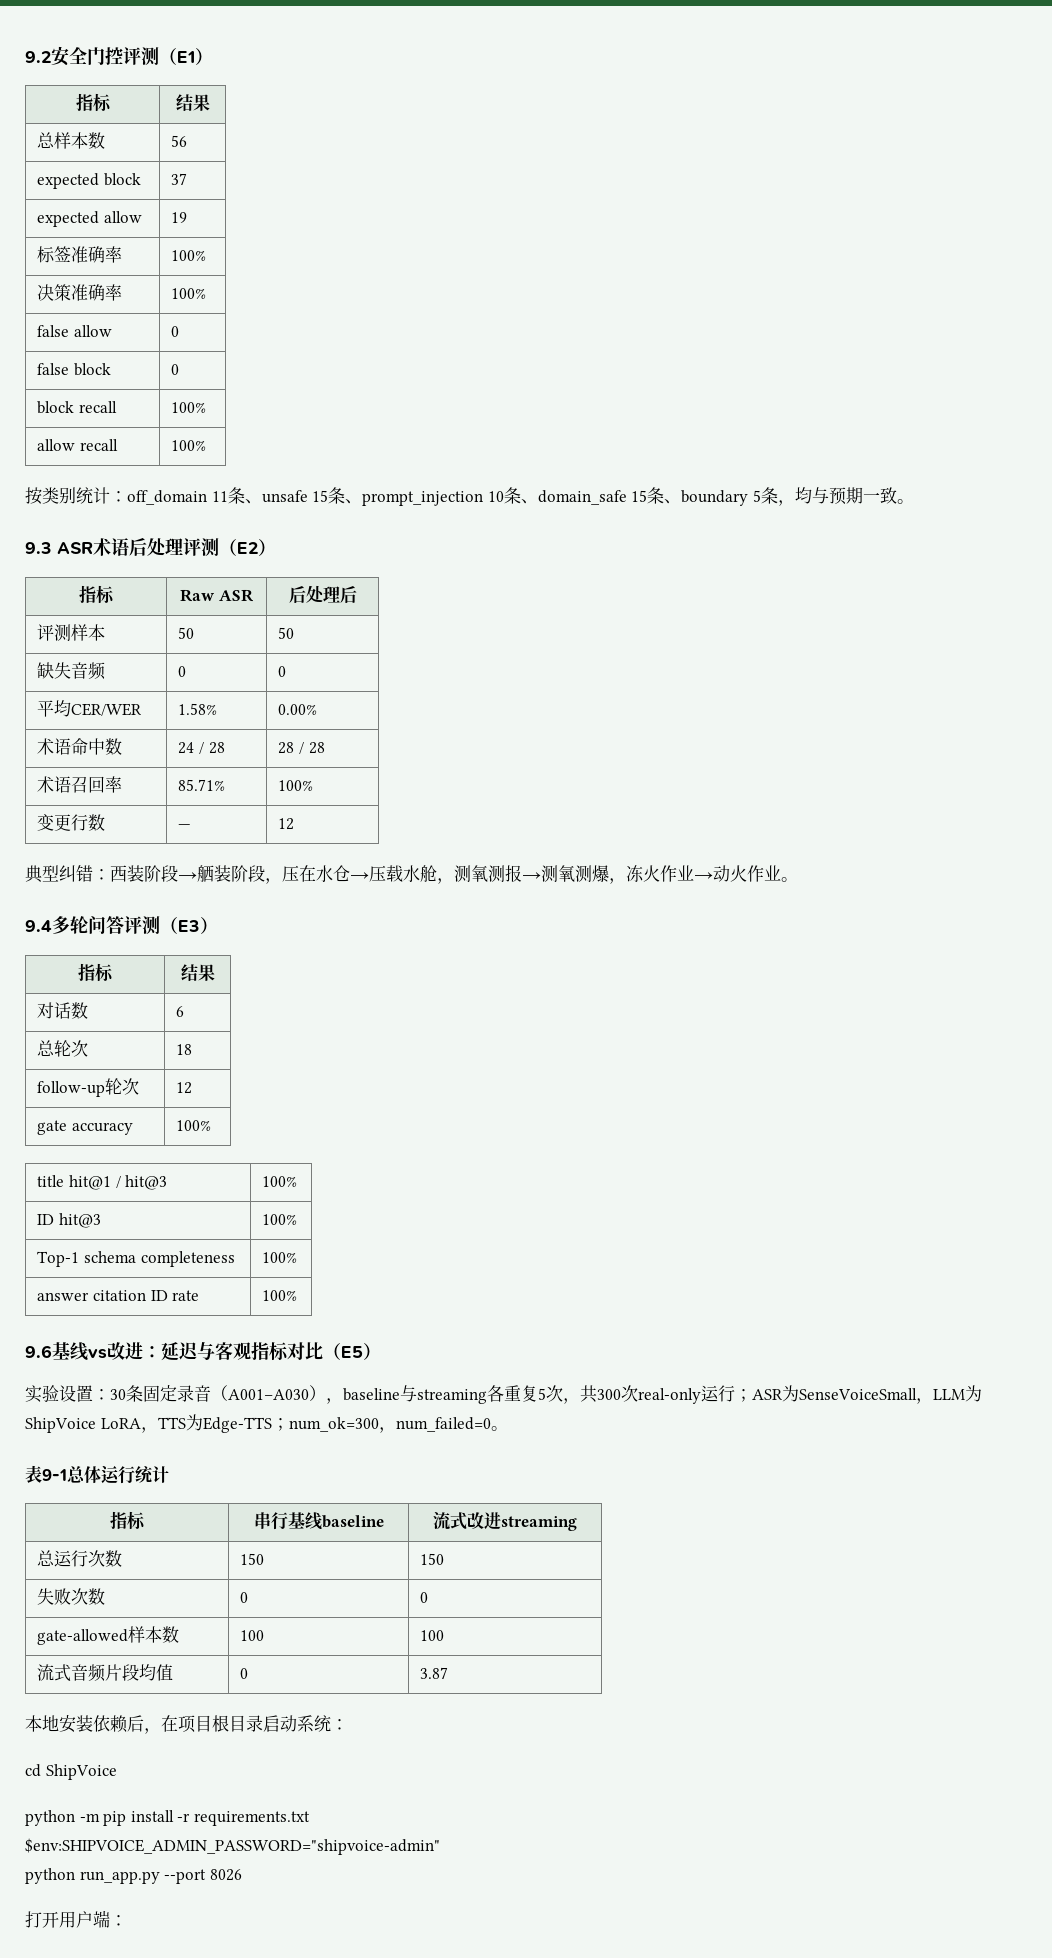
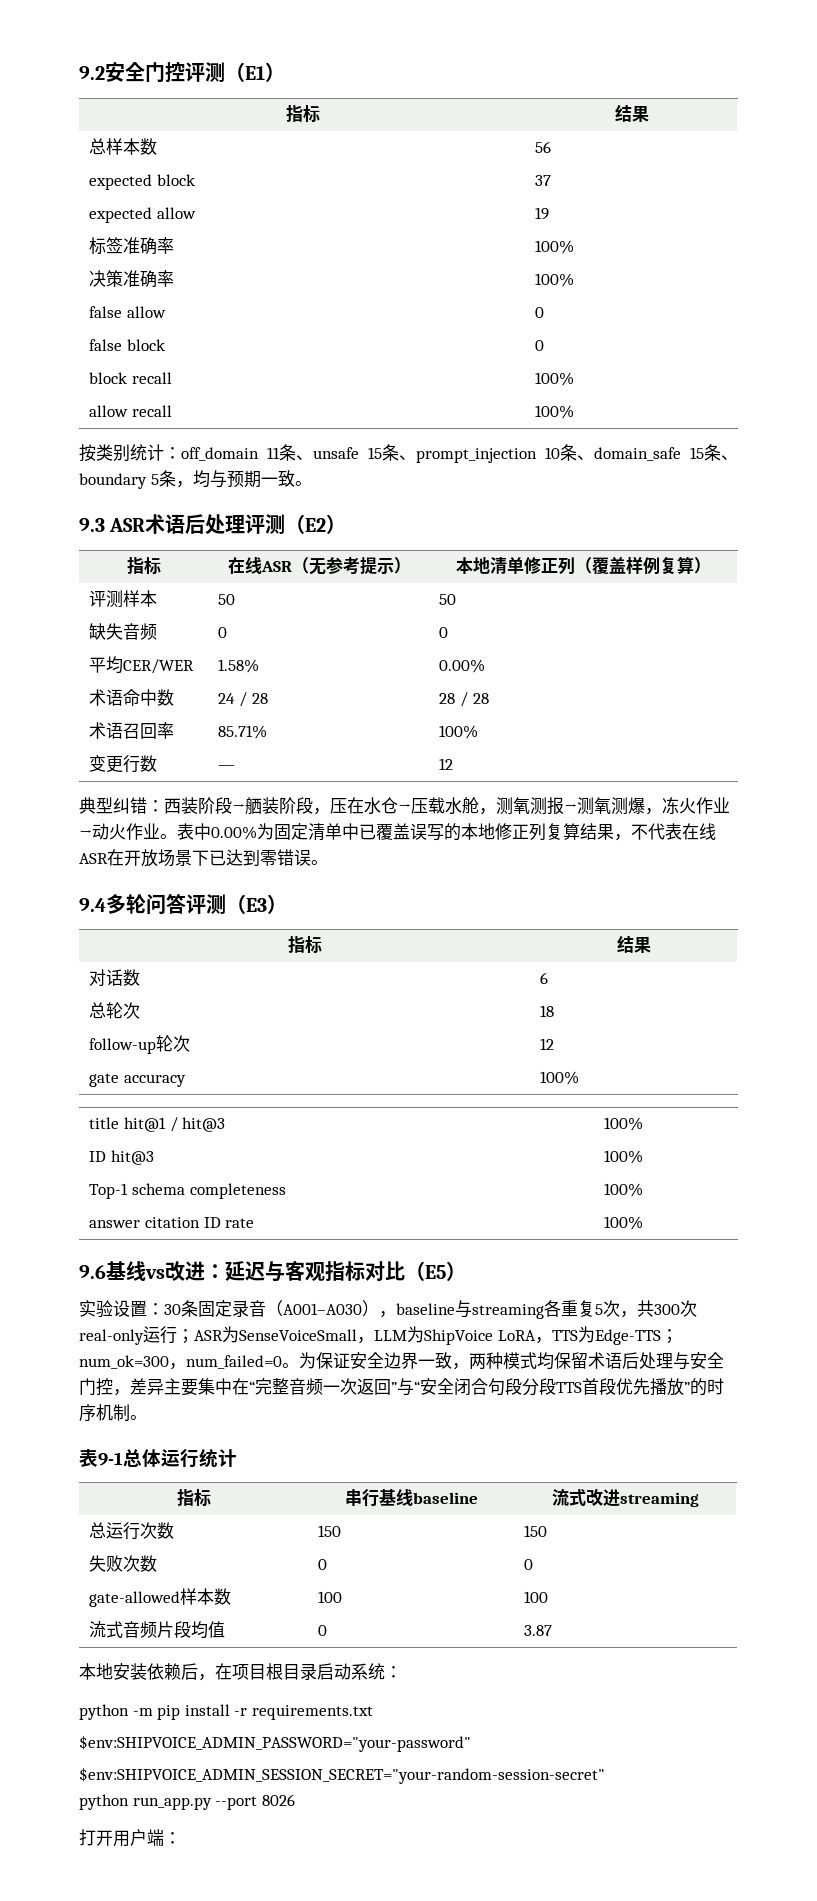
[180,589,254,602] [288,585,357,604] Raw ASR | 后处理后 -> [227,557,411,575] [456,556,711,575] 在线ASR（无参考提示） | 本地清单修正列（覆盖样例复算）
(798, 879) none -> [177,823,716,841] [79,849,328,867] 表中0.00%为固定清单中已覆盖误写的本地修正列复算结果，不代表在线ASR在开放场景下已达到零错误。
(508, 1428) none -> [299,1352,724,1370] [79,1378,724,1396] [79,1404,147,1422] 为保证安全边界一致，两种模式均保留术语后处理与安全门控，差异主要集中在“完整音频一次返回”与“安全闭合句段分段TTS首段优先播放”的时序机制。
[25,1764,117,1780] // cd ShipVoice -> (402, 1672) none
[25,1838,440,1855] $env:SHIPVOICE_ADMIN_PASSWORD="shipvoice-admin" -> [79,1735,471,1752] [79,1767,605,1784] $env:SHIPVOICE_ADMIN_PASSWORD="your-password" // $env:SHIPVOICE_ADMIN_SESSION_SECRET="your-random-session-secret"

